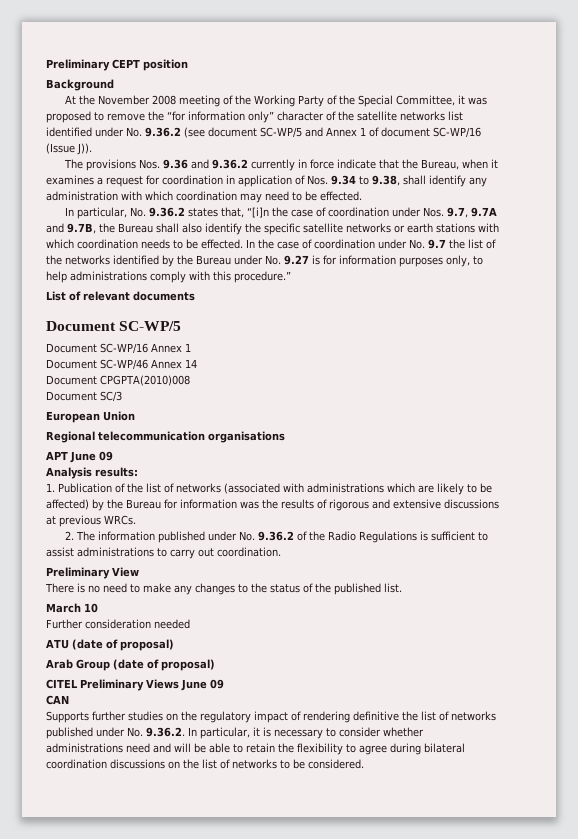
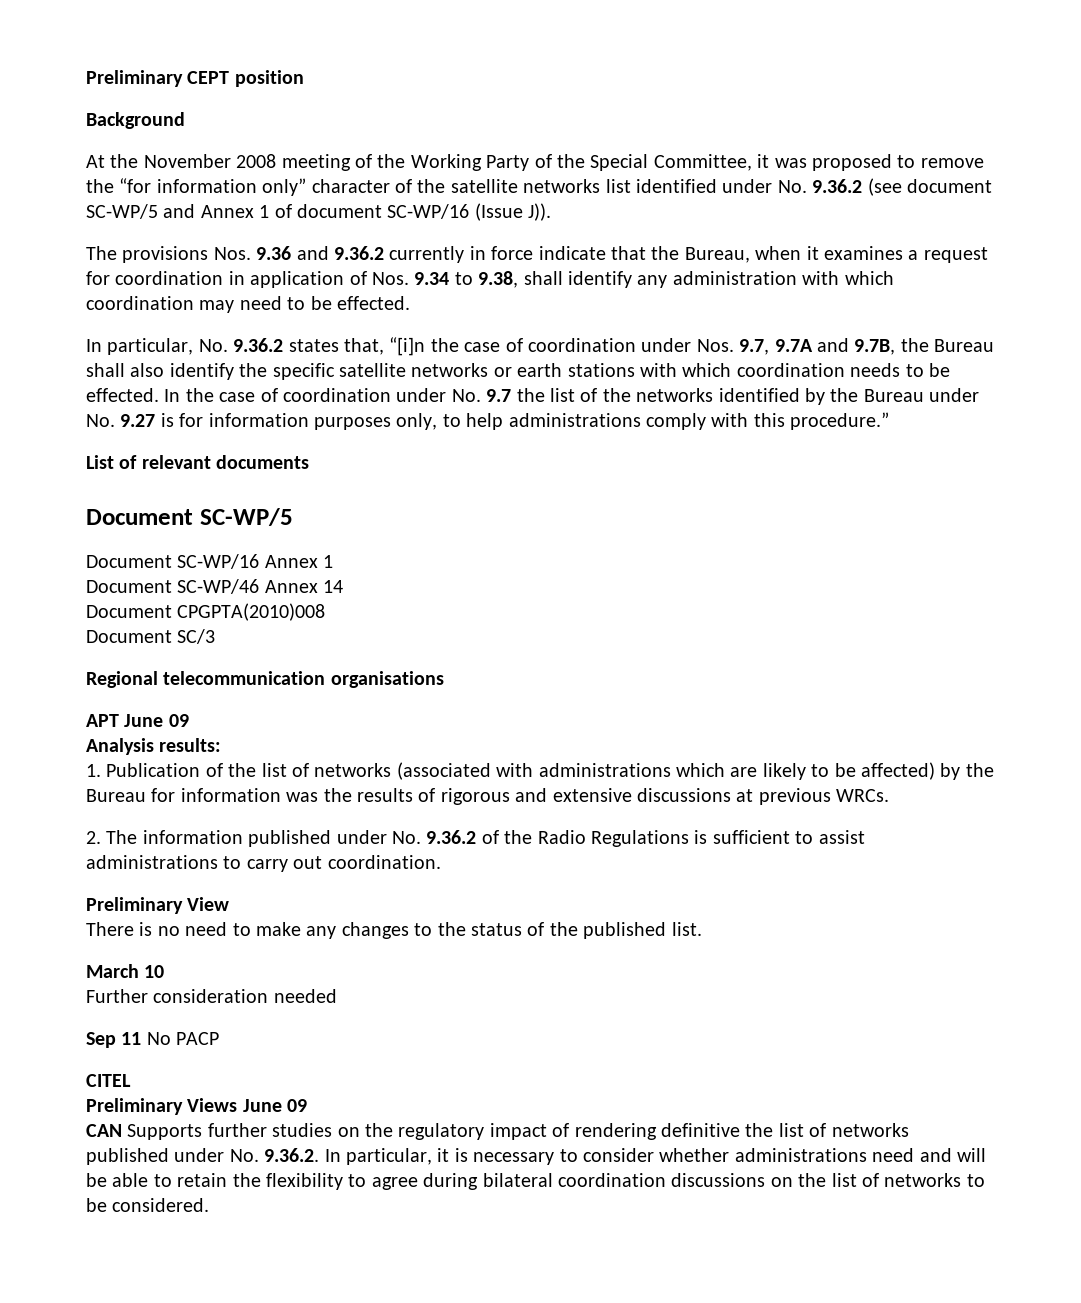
[46,411,135,423] // European Union -> (216, 636) none
[46,639,174,651] [46,659,215,671] ATU (date of proposal) // Arab Group (date of proposal) -> [86,1032,220,1048] Sep 11 No PACP
(78, 684) none -> (131, 1080) //
(69, 700) // -> (122, 1130) none

